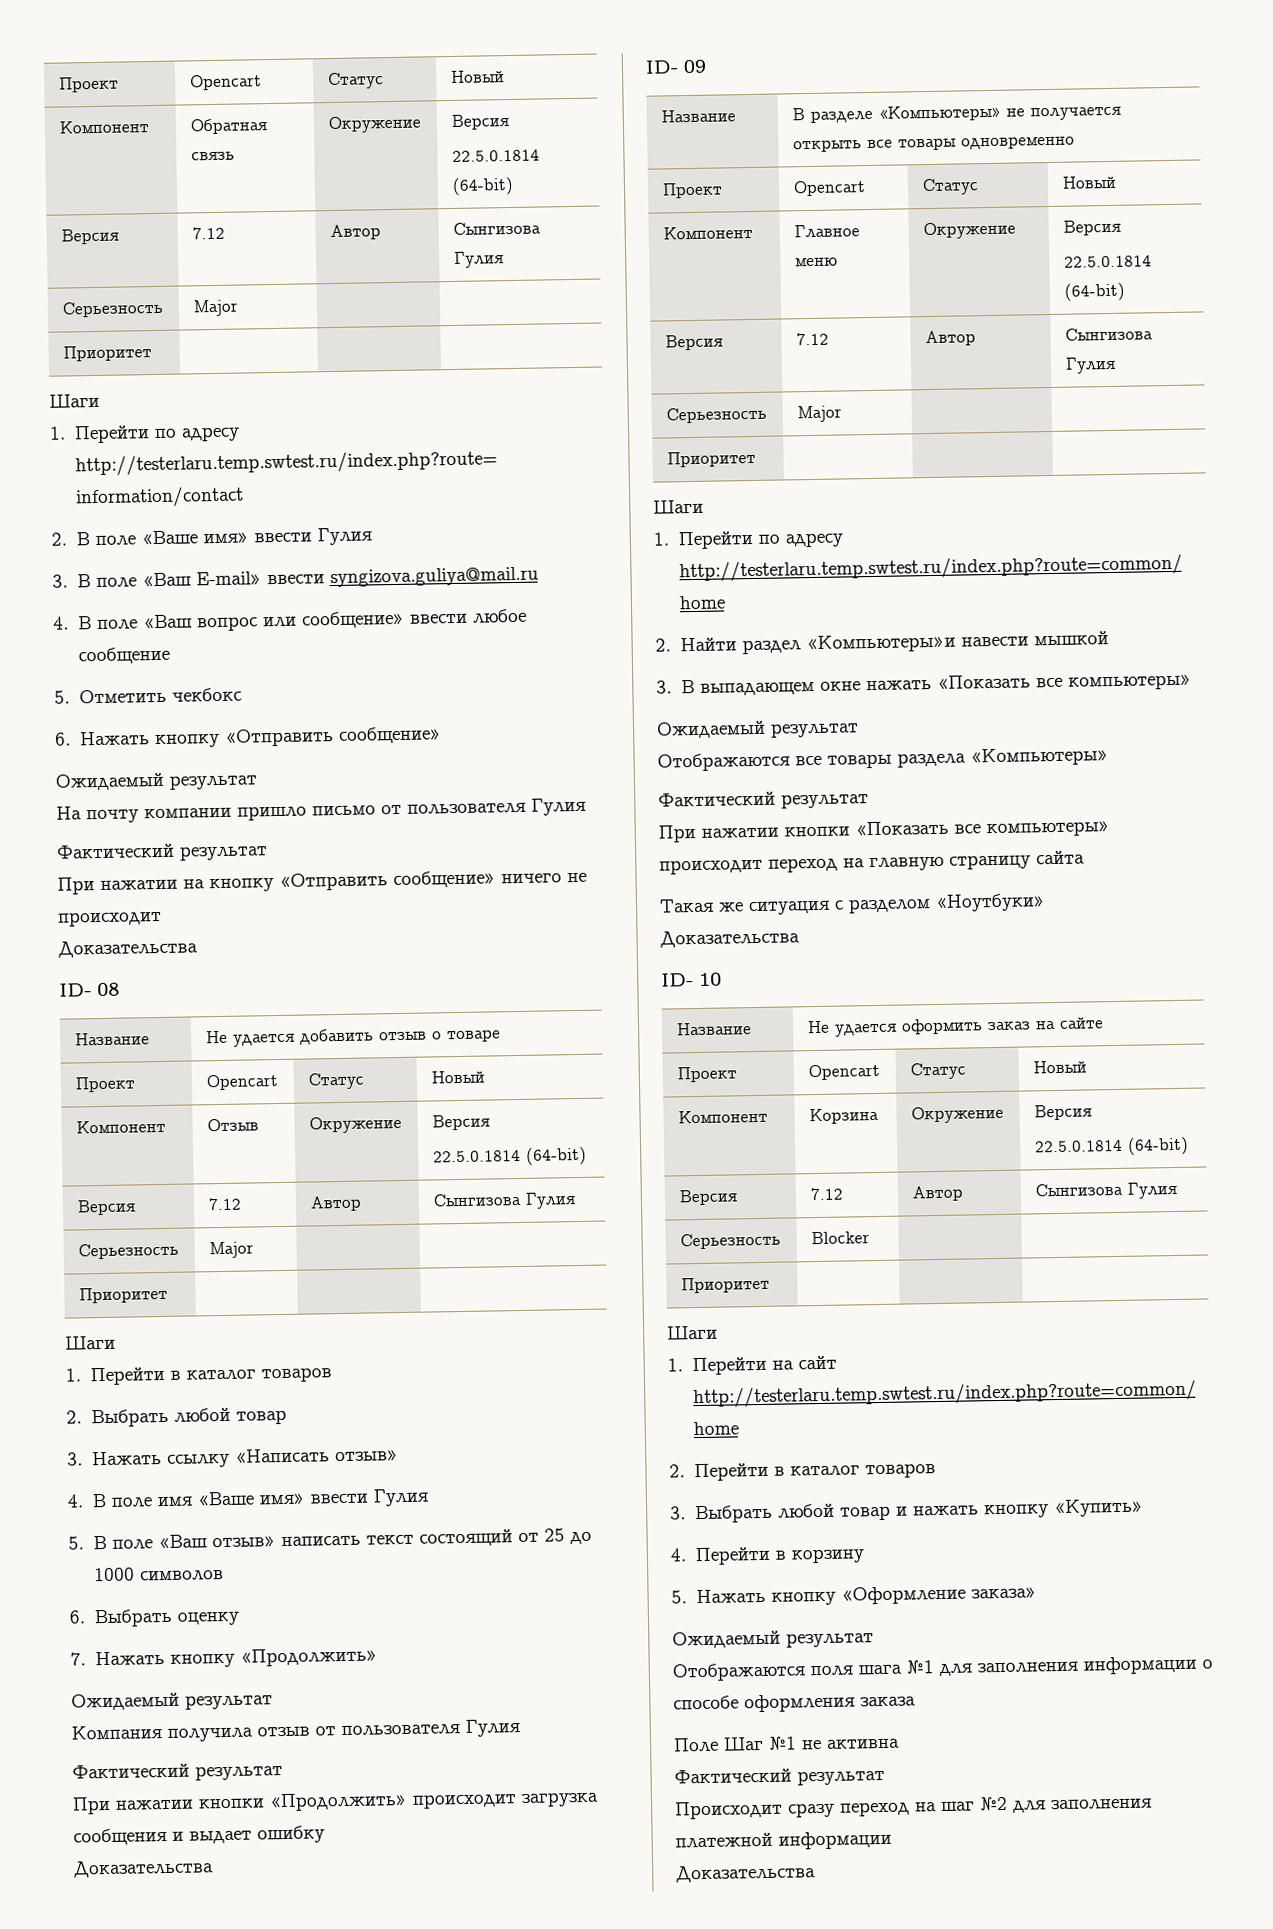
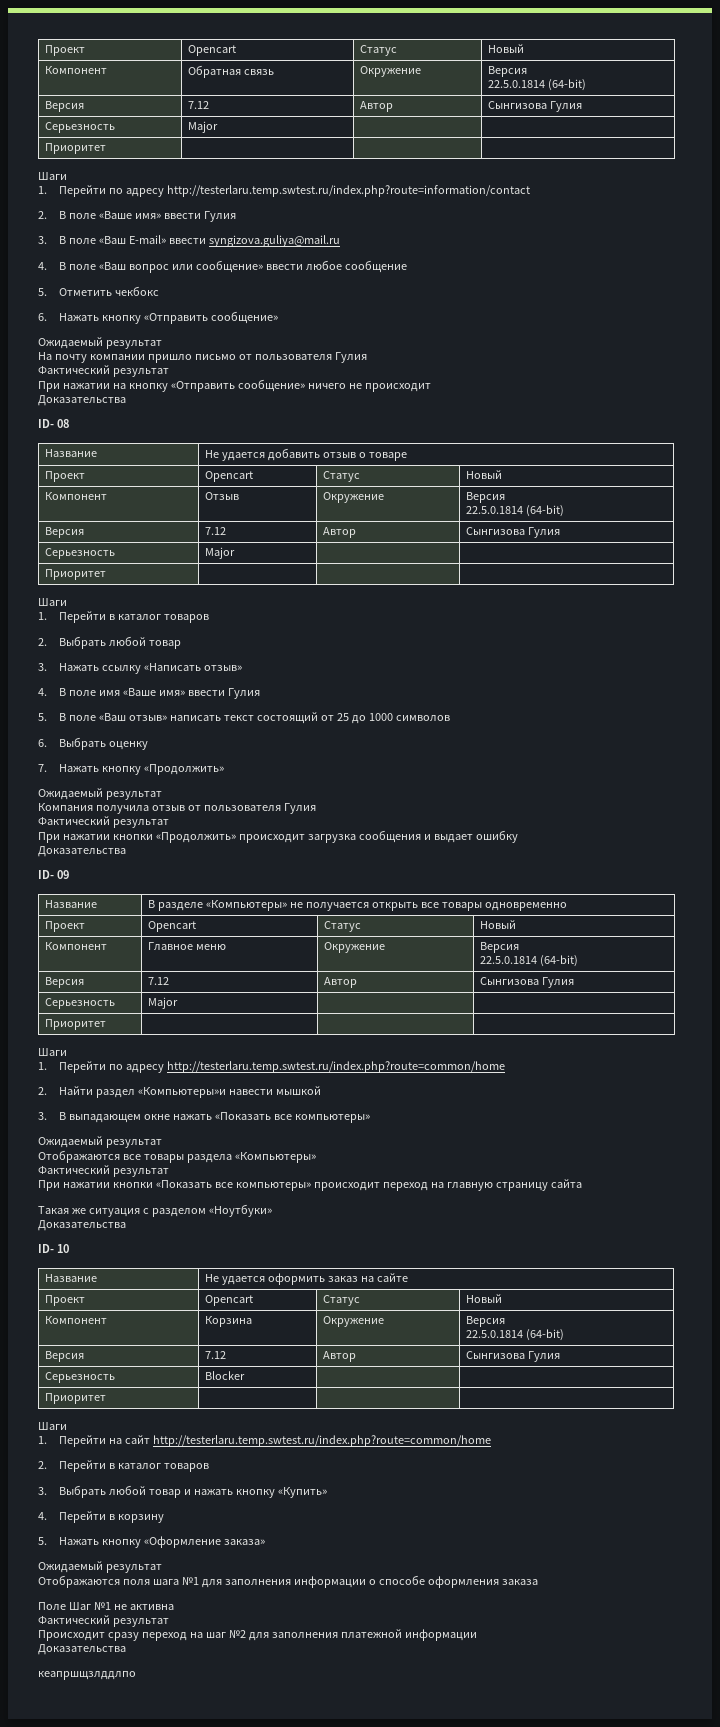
(816, 1873) none -> [38,1671,136,1680] // кеапршщзлддлпо

